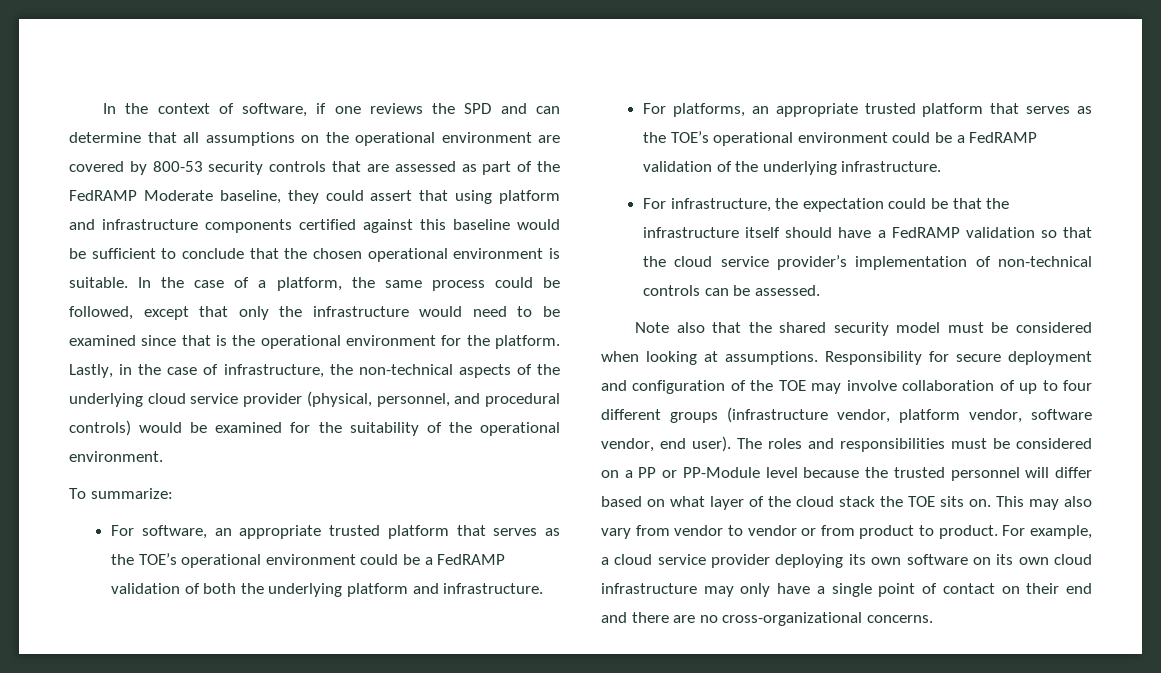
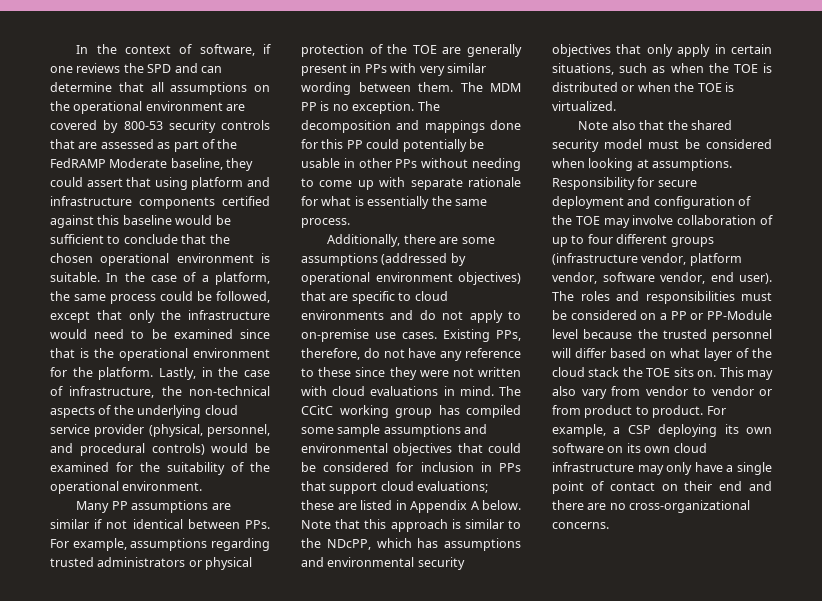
[69,488,173,499] [111,525,560,539] [111,553,506,568] [111,583,544,597] [643,103,1092,117] [643,131,1038,146] [643,161,942,175] [643,198,1010,212] [643,227,1092,238] [643,255,1092,270] [643,285,820,296] To summarize: // For software, an appropriate trusted platform that serves as the TOE’s operational environment could be a FedRAMP validation of both the underlying platform and infrastructure. // For platforms, an appropriate trusted platform that serves as the TOE’s operational environment could be a FedRAMP validation of the underlying infrastructure. // For infrastructure, the expectation could be that the infrastructure itself should have a FedRAMP validation so that the cloud service provider’s implementation of non-technical controls can be assessed. -> [76,500,231,513] [50,519,270,529] [50,538,270,551] [50,557,253,570] [301,44,522,57] [301,63,486,76] [301,82,521,95] [301,101,440,114] [301,120,521,133] [301,139,484,152] [301,158,521,171] [301,177,521,190] [301,196,487,209] [301,218,350,228] [327,234,495,247] [301,253,466,266] [301,272,521,285] [301,291,448,304] [301,310,521,323] [301,329,521,342] [301,348,521,361] [301,367,521,380] [301,386,521,396] [301,405,521,418] [301,424,488,437] [301,443,521,456] [301,462,521,472] [301,481,489,494] [301,500,521,513] [301,519,521,532] [301,538,521,551] [301,557,465,570] [552,44,772,57] [552,63,772,75] [552,82,734,92] [552,101,616,111] Many PP assumptions are similar if not identical between PPs. For example, assumptions regarding trusted administrators or physical protection of the TOE are generally present in PPs with very similar wording between them. The MDM PP is no exception. The decomposition and mappings done for this PP could potentially be usable in other PPs without needing to come up with separate rationale for what is essentially the same process. // Additionally, there are some assumptions (addressed by operational environment objectives) that are specific to cloud environments and do not apply to on-premise use cases. Existing PPs, therefore, do not have any reference to these since they were not written with cloud evaluations in mind. The CCitC working group has compiled some sample assumptions and environmental objectives that could be considered for inclusion in PPs that support cloud evaluations; these are listed in Appendix A below. Note that this approach is similar to the NDcPP, which has assumptions and environmental security objectives that only apply in certain situations, such as when the TOE is distributed or when the TOE is virtualized.
[614,554,771,568] cloud service provider -> [627,425,651,434] CSP

